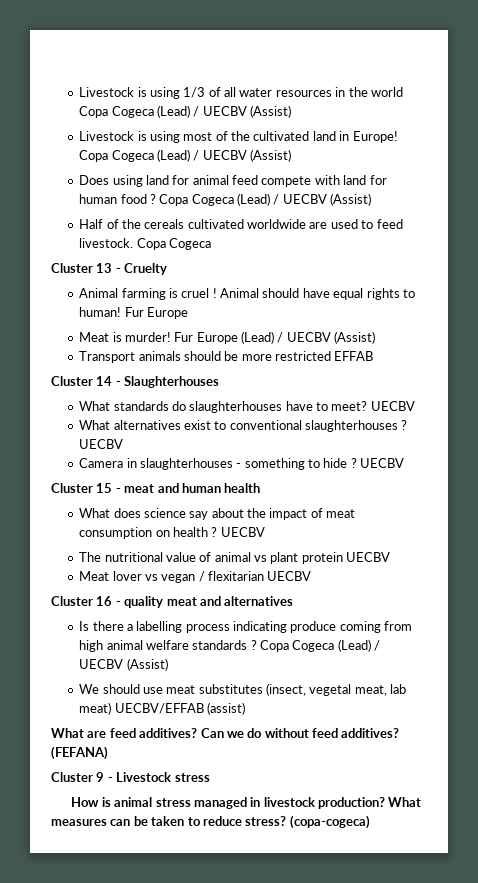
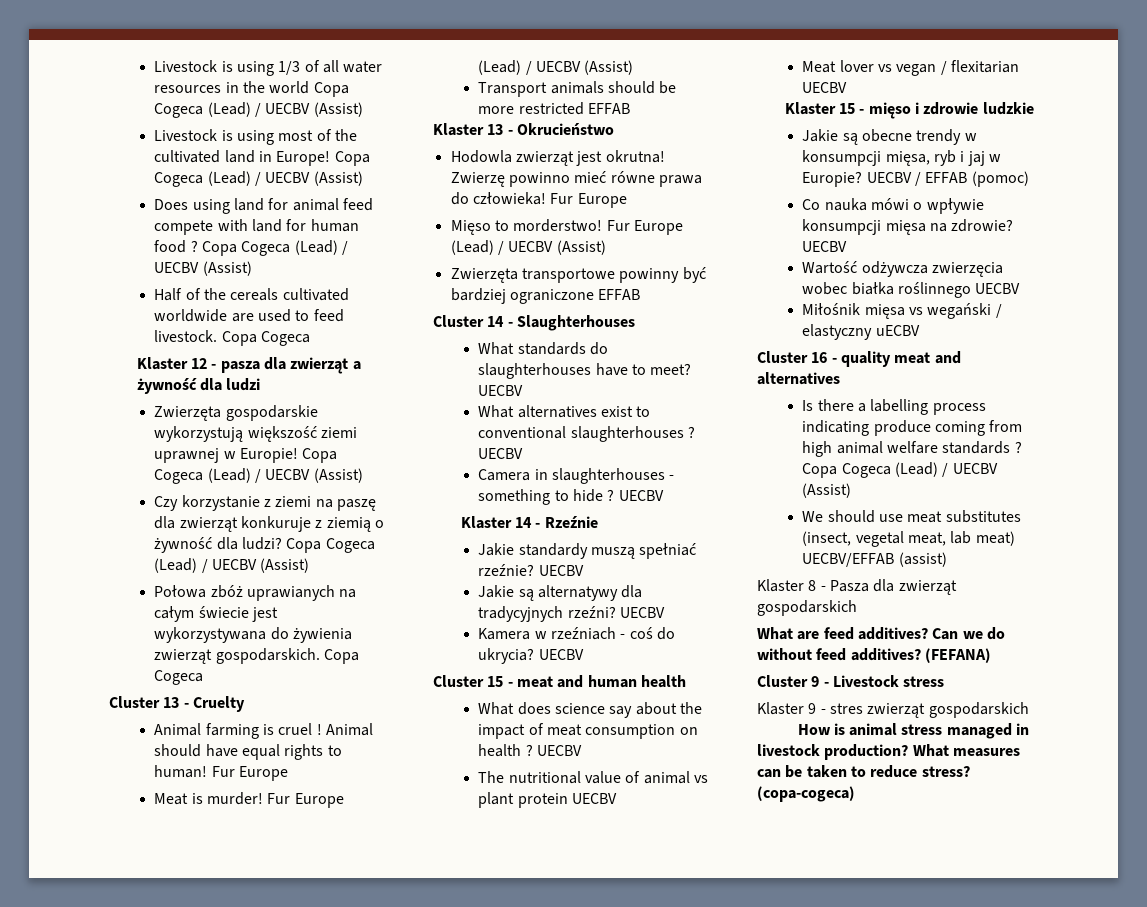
(211, 244) none -> [136,357,361,374] [136,378,261,394] [154,405,318,421] [154,426,358,442] [154,448,338,463] [154,468,363,484] [154,495,376,511] [154,516,384,532] [154,537,375,553] [154,558,310,573] [154,585,357,601] [154,606,279,622] [154,627,353,643] [154,648,360,664] [154,670,204,685] // Klaster 12 - pasza dla zwierząt a żywność dla ludzi // Zwierzęta gospodarskie wykorzystują większość ziemi uprawnej w Europie! Copa Cogeca (Lead) / UECBV (Assist) // Czy korzystanie z ziemi na paszę dla zwierząt konkuruje z ziemią o żywność dla ludzi? Copa Cogeca (Lead) / UECBV (Assist) // Połowa zbóż uprawianych na całym świecie jest wykorzystywana do żywienia zwierząt gospodarskich. Copa Cogeca
(374, 356) none -> [433,123,614,136] [450,150,665,166] [450,171,702,187] [450,192,627,208] [450,219,683,235] [450,240,606,255] [450,267,706,283] [450,288,641,304] // Klaster 13 - Okrucieństwo // Hodowla zwierząt jest okrutna! Zwierzę powinno mieć równe prawa do człowieka! Fur Europe // Mięso to morderstwo! Fur Europe (Lead) / UECBV (Assist) // Zwierzęta transportowe powinny być bardziej ograniczone EFFAB
(405, 463) none -> [460,516,598,529] [478,543,697,559] [478,564,584,576] [478,585,643,601] [478,606,666,622] [478,627,675,640] [478,648,584,664] // Klaster 14 - Rzeźnie // Jakie standardy muszą spełniać rzeźnie? UECBV // Jakie są alternatywy dla tradycyjnych rzeźni? UECBV // Kamera w rzeźniach - coś do ukrycia? UECBV
(312, 576) none -> [784,102,1034,119] [802,129,977,145] [802,150,1001,166] [802,171,1029,187] [802,198,984,214] [802,219,1014,235] [802,241,848,252] [802,261,1004,277] [802,282,1021,298] [802,303,1002,319] [802,324,920,340] // Klaster 15 - mięso i zdrowie ludzkie // Jakie są obecne trendy w konsumpcji mięsa, ryb i jaj w Europie? UECBV / EFFAB (pomoc) // Co nauka mówi o wpływie konsumpcji mięsa na zdrowie? UECBV // Wartość odżywcza zwierzęcia wobec białka roślinnego UECBV // Miłośnik mięsa vs wegański / elastyczny uECBV
(245, 708) none -> [757,579,957,595] [757,600,857,616] // Klaster 8 - Pasza dla zwierząt gospodarskich
(210, 777) none -> [757,702,1029,718] // Klaster 9 - stres zwierząt gospodarskich

